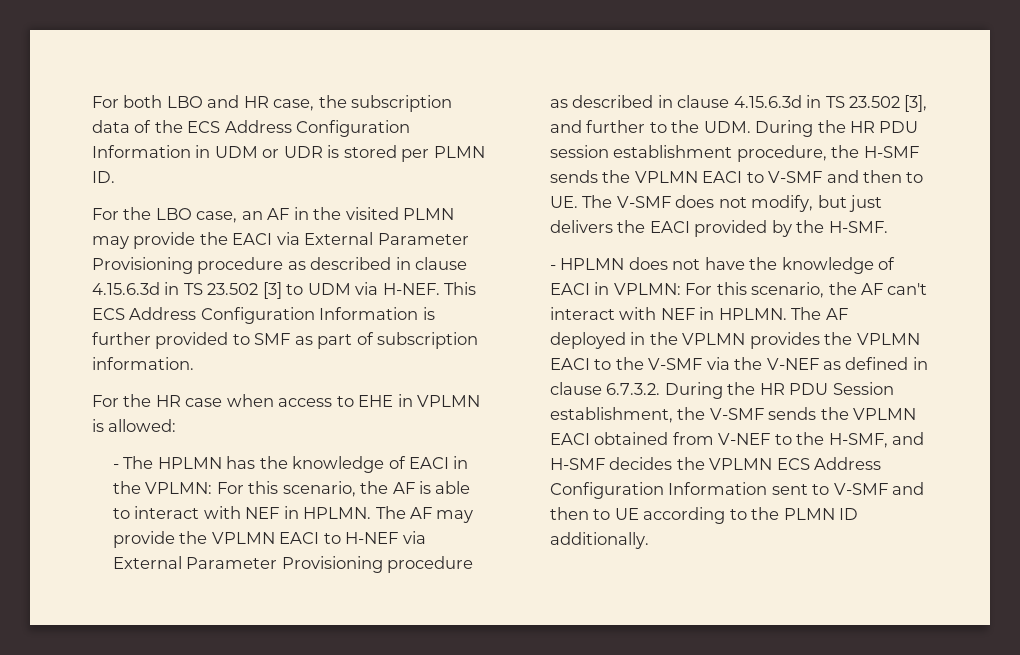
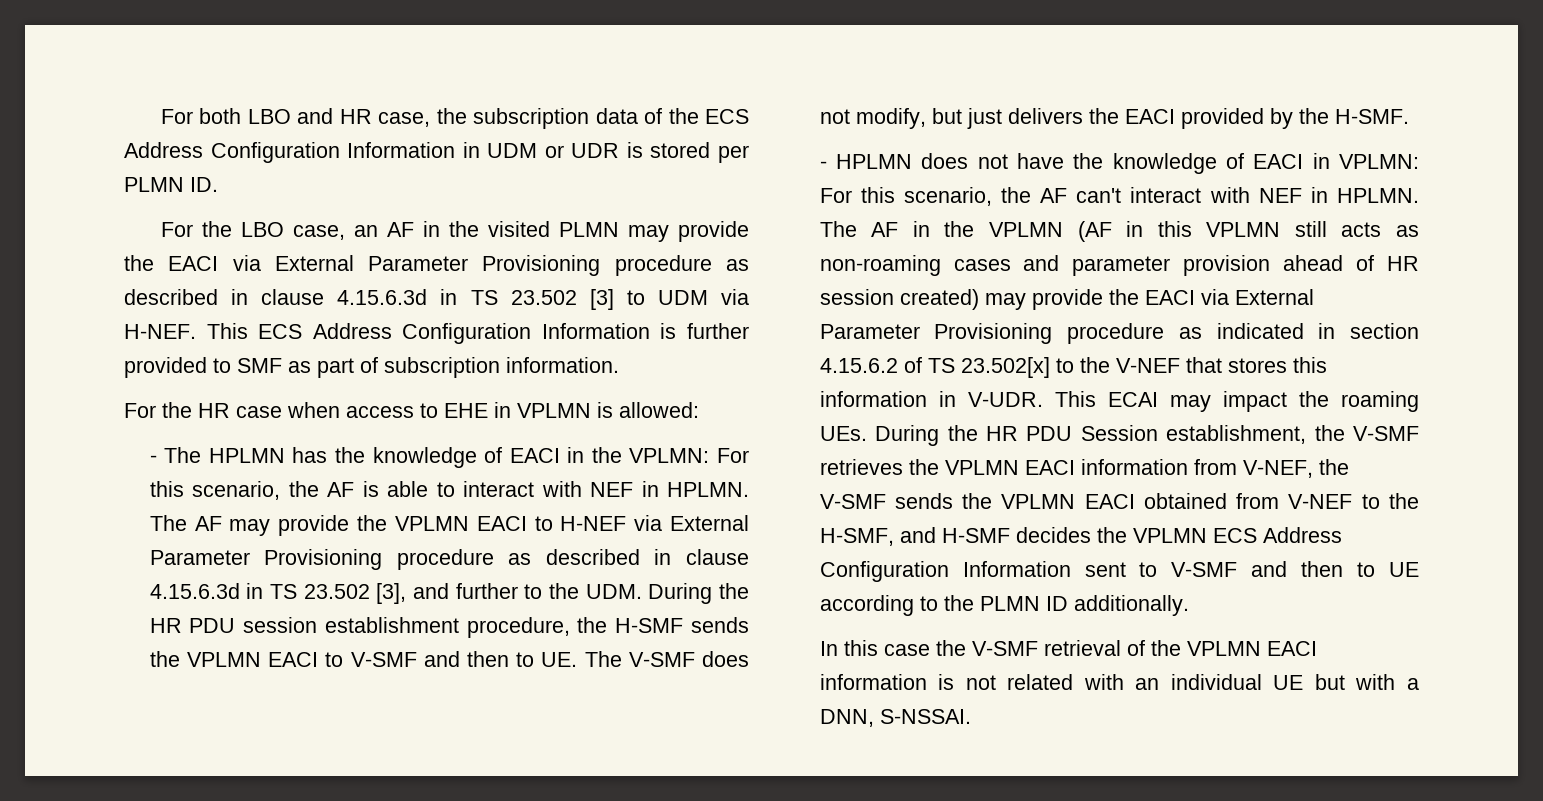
[549,332,626,349] deployed -> (899, 229) none
[749,332,920,349] [549,357,928,370] [549,382,661,395] provides the VPLMN EACI to the V-SMF via the V-NEF as defined in clause 6.7.3.2. -> [1077,221,1419,242] [819,255,1419,276] [819,289,1314,310] [819,323,1419,344] [819,357,1327,378] [819,391,1420,412] [819,426,867,441] (AF in this VPLMN still acts as non-roaming cases and parameter provision ahead of HR session created) may provide the EACI via External Parameter Provisioning procedure as indicated in section 4.15.6.2 of TS 23.502[x] to the V-NEF that stores this information in V-UDR. This ECAI may impact the roaming UEs.
(764, 414) none -> [819,459,1349,478] [819,494,886,509] retrieves the VPLMN EACI information from V-NEF, the V-SMF
(649, 540) none -> [819,640,1317,656] [819,674,1419,690] [819,709,971,727] // In this case the V-SMF retrieval of the VPLMN EACI information is not related with an individual UE but with a DNN, S-NSSAI.

